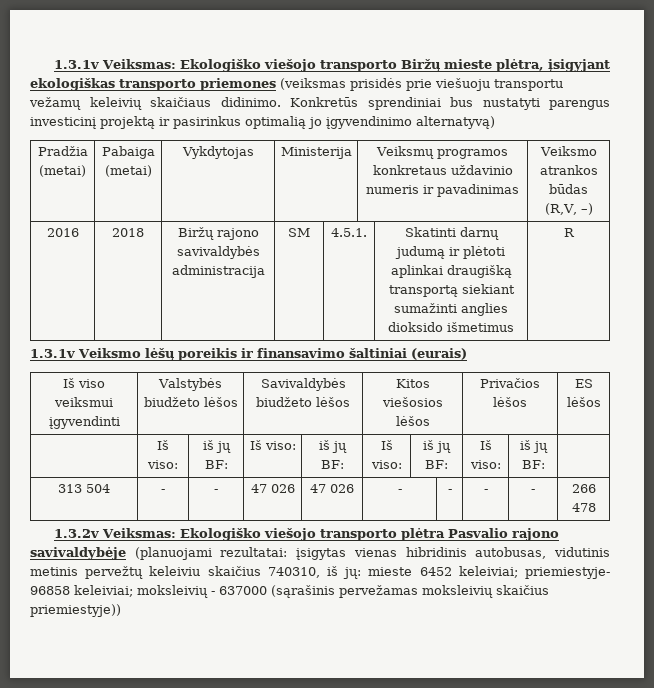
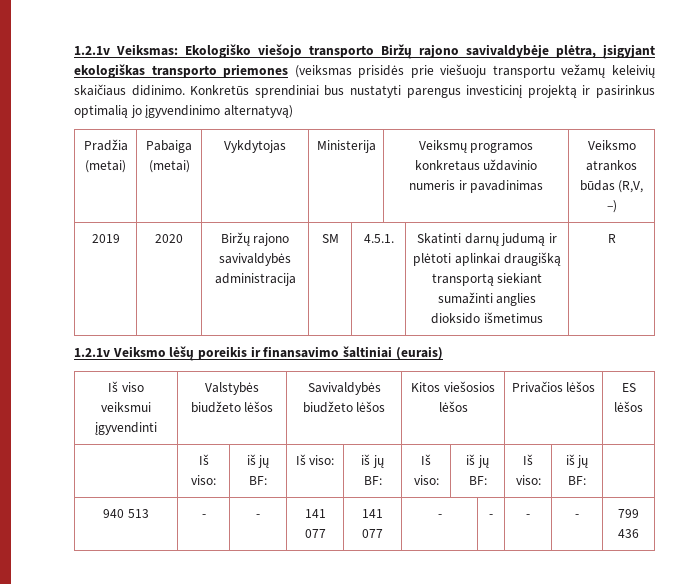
[53,60,99,69] 1.3.1v -> [74,46,110,55] 1.2.1v
[443,59,492,69] mieste -> [419,44,549,58] rajono savivaldybėje
[46,228,79,237] [112,228,144,237] 2016 | 2018 -> [91,234,120,243] [155,234,183,243] 2019 | 2020
[30,349,75,358] 1.3.1v -> [74,348,110,357] 1.2.1v
[58,484,110,493] [161,489,165,493] [214,489,218,493] [250,484,295,493] [310,484,354,493] 313 504 | - | - | 47 026 | 47 026 -> [103,509,149,518] [201,514,206,518] [256,514,260,518] [304,509,326,518] [304,529,326,538] [362,509,383,518] [362,529,383,538] 940 513 | - | - | 141 077 | 141 077
[571,484,596,493] [571,503,596,512] [53,528,559,541] [30,547,610,560] [30,566,610,579] [30,585,549,598] [30,604,121,617] 266 478 // 1.3.2v Veiksmas: Ekologiško viešojo transporto plėtra Pasvalio rajono savivaldybėje (planuojami rezultatai: įsigytas vienas hibridinis autobusas, vidutinis metinis pervežtų keleiviu skaičius 740310, iš jų: mieste 6452 keleiviai; priemiestyje- 96858 keleiviai; moksleivių - 637000 (sąrašinis pervežamas moksleivių skaičius priemiestyje)) -> [618,509,639,518] [618,529,639,538] 799 436

